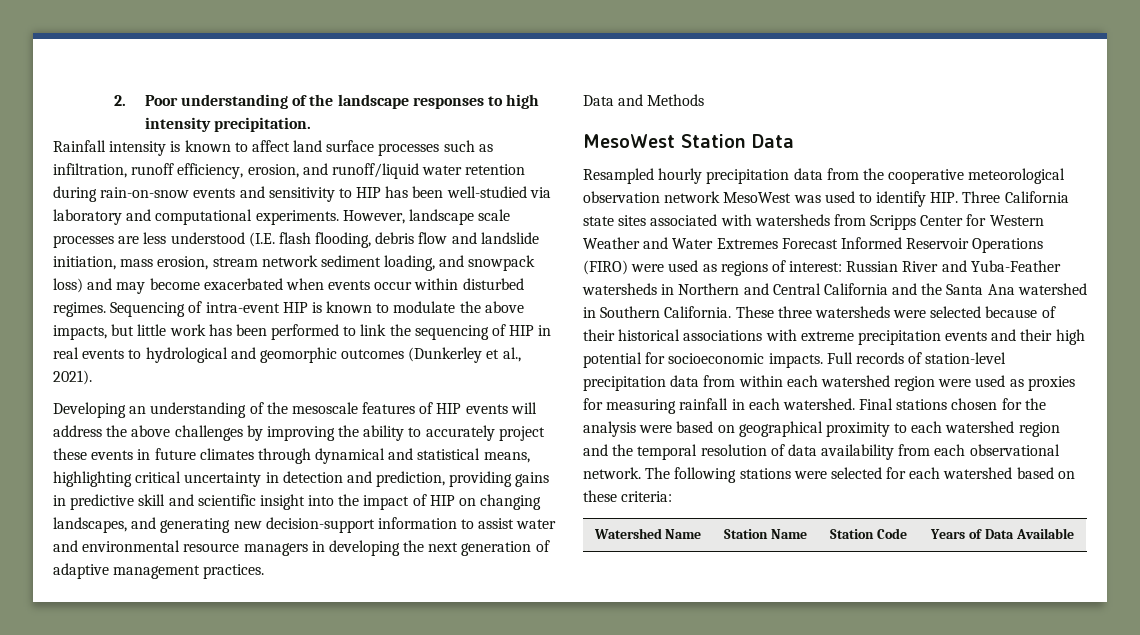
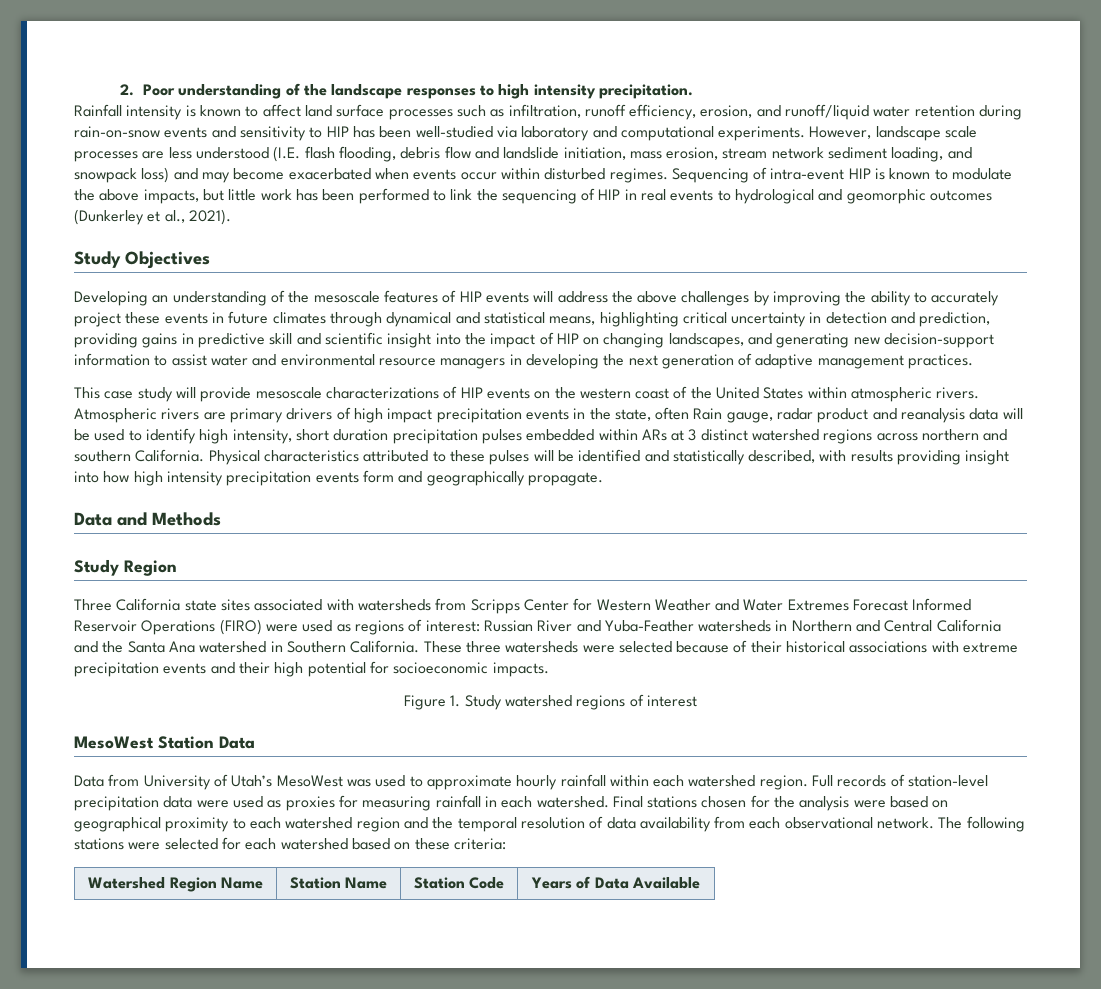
(92, 377) none -> [74,251,210,269] // Study Objectives
[583,94,705,106] [583,134,794,148] [583,168,1066,184] [583,191,959,207] Data and Methods // MesoWest Station Data // Resampled hourly precipitation data from the cooperative meteorological observation network MesoWest was used to identify HIP. -> [74,386,980,402] [74,407,1023,423] [74,428,1008,444] [74,449,1010,465] [74,470,603,486] [74,512,221,526] [74,559,177,576] This case study will provide mesoscale characterizations of HIP events on the western coast of the United States within atmospheric rivers. Atmospheric rivers are primary drivers of high impact precipitation events in the state, often Rain gauge, radar product and reanalysis data will be used to identify high intensity, short duration precipitation pulses embedded within ARs at 3 distinct watershed regions across northern and southern California. Physical characteristics attributed to these pulses will be identified and statistically described, with results providing insight into how high intensity precipitation events form and geographically propagate. // Data and Methods // Study Region //
(823, 360) none -> [404,694,697,710] [74,736,255,749] [74,774,808,790] // Figure 1. Study watershed regions of interest // MesoWest Station Data // Data from University of Utah’s MesoWest was used to approximate hourly rainfall within each watershed region.
[703,375,936,391] from within each watershed region -> (193, 802) none
(662, 533) none -> [169,877,217,892] Region

